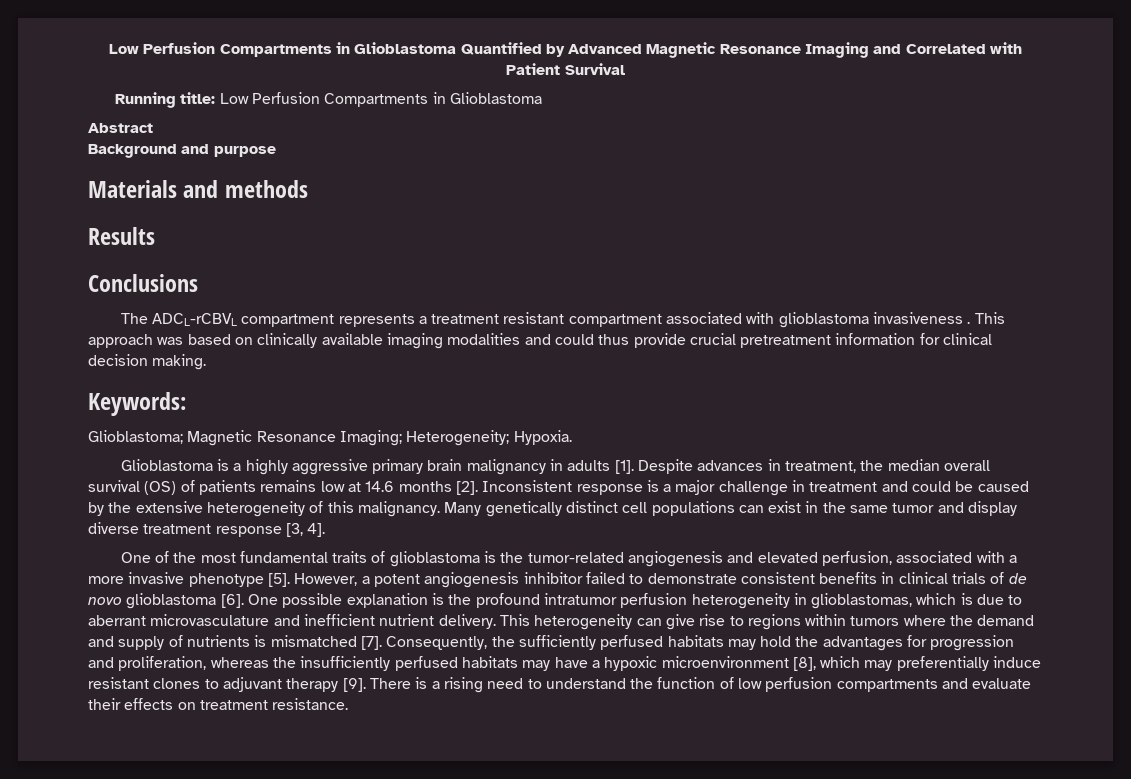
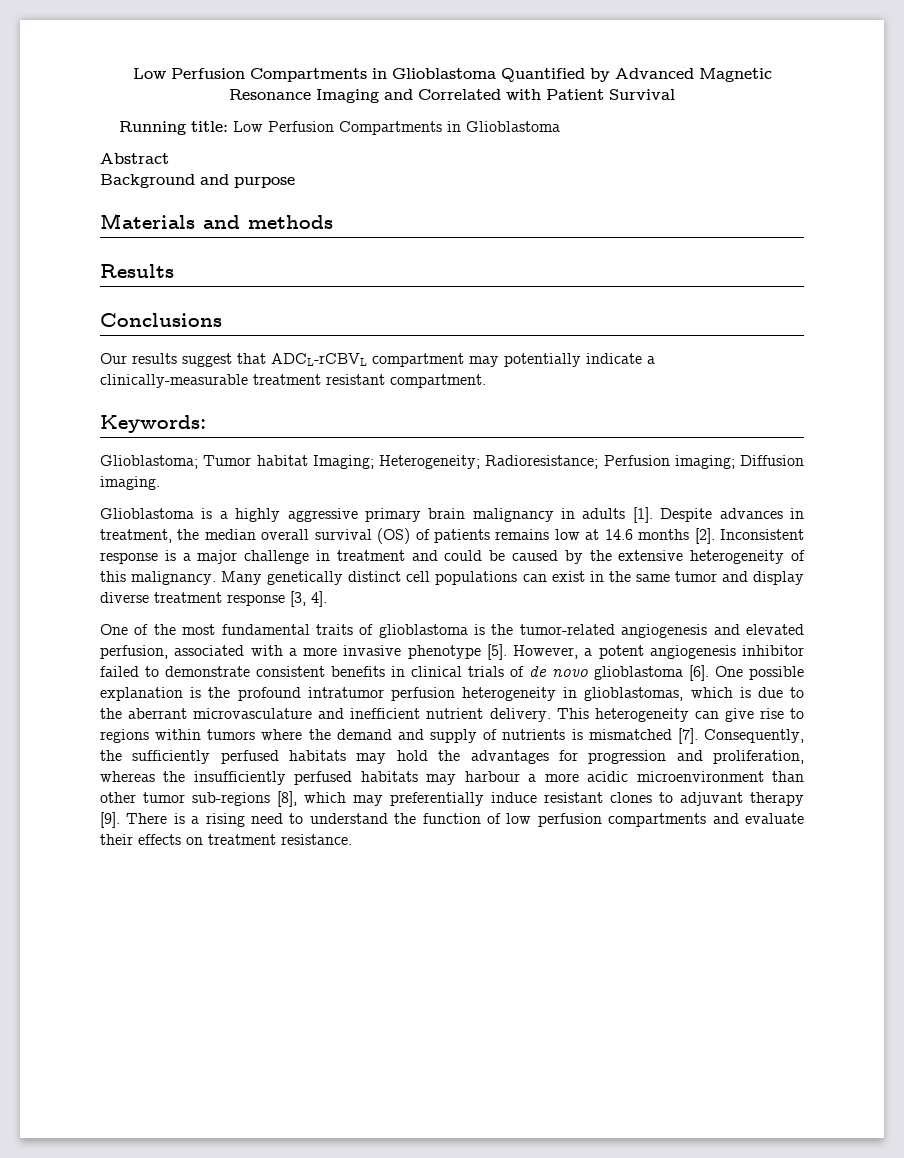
[120,312,1005,328] [88,333,993,349] [88,354,207,370] [88,392,186,416] [88,430,572,446] The ADCL-rCBVL compartment represents a treatment resistant compartment associated with glioblastoma invasiveness . This approach was based on clinically available imaging modalities and could thus provide crucial pretreatment information for clinical decision making. // Keywords: // Glioblastoma; Magnetic Resonance Imaging; Heterogeneity; Hypoxia. -> [100,353,655,367] [100,374,486,388] [100,415,206,433] [100,455,804,469] [100,476,160,490] Our results suggest that ADCL-rCBVL compartment may potentially indicate a clinically-measurable treatment resistant compartment. // Keywords: // Glioblastoma; Tumor habitat Imaging; Heterogeneity; Radioresistance; Perfusion imaging; Diffusion imaging.
(1023, 600) none -> [100,708,122,719] the
[554,656,789,671] have a hypoxic microenvironment -> [464,771,804,782] [100,792,270,806] harbour a more acidic microenvironment than other tumor sub-regions

